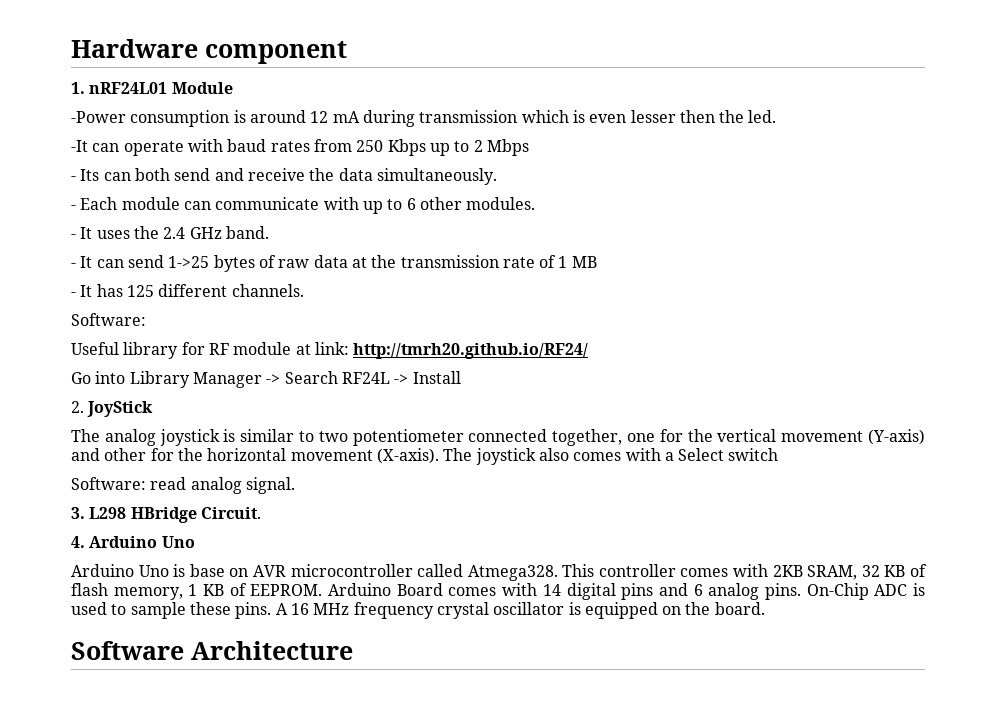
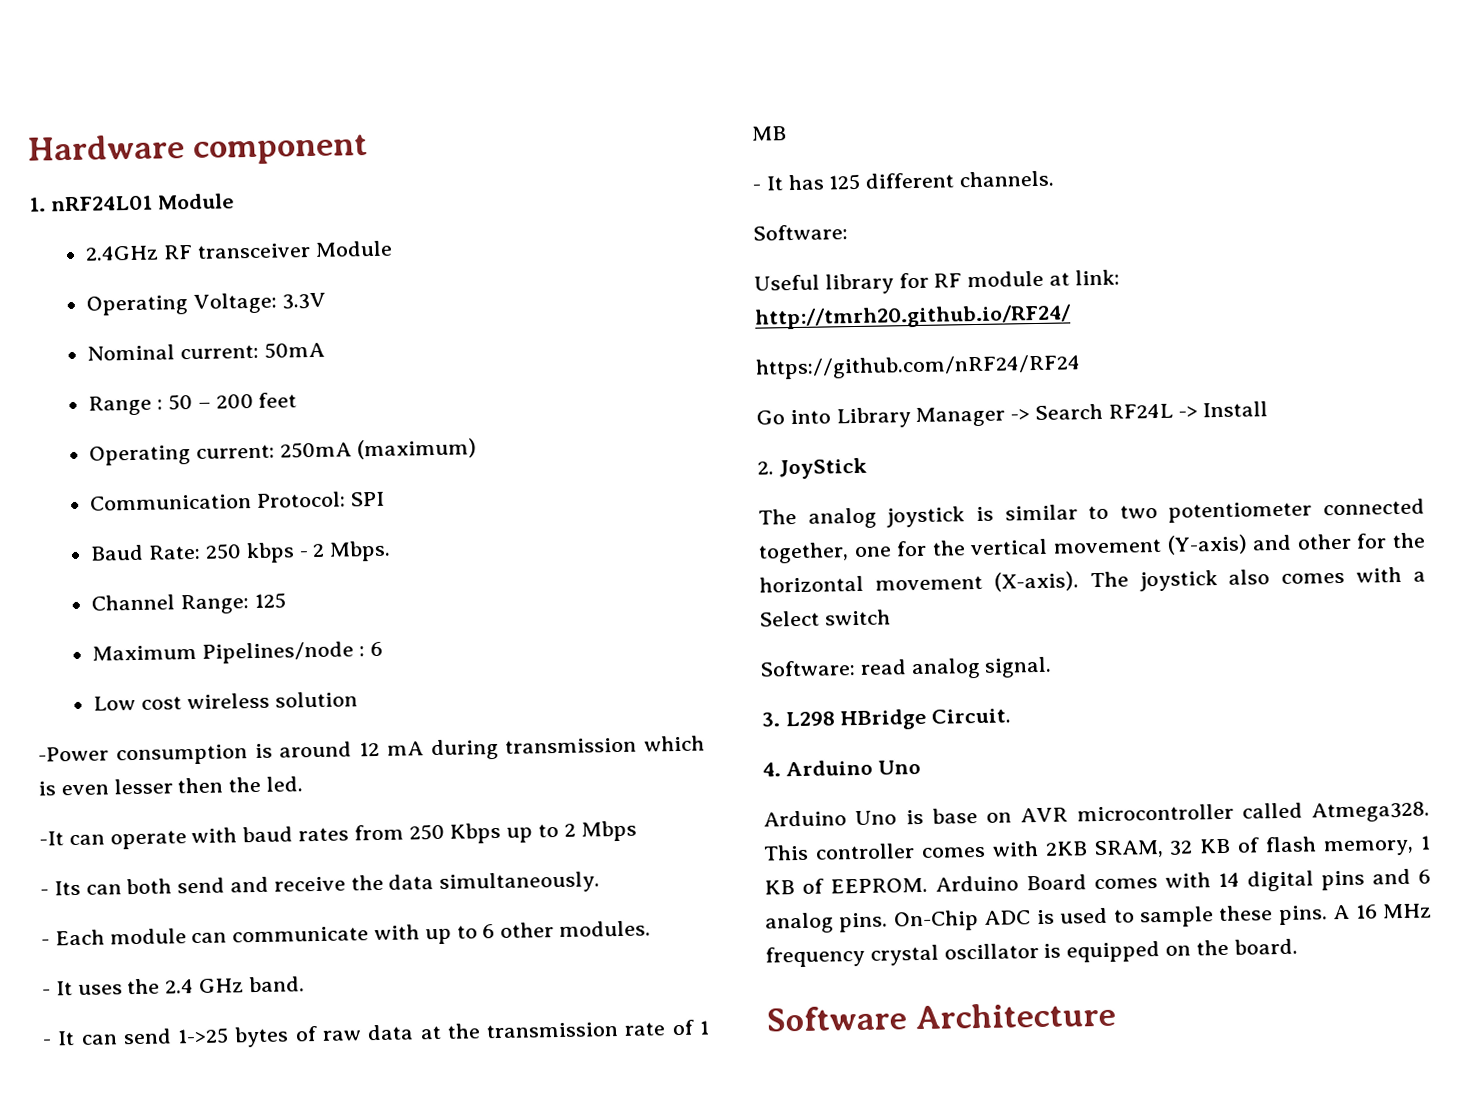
(233, 88) none -> [85,240,393,261] [86,292,326,316] [87,341,325,361] [88,392,298,416] [89,438,477,466] [90,491,385,511] [90,540,392,564] [91,592,286,615] [92,641,383,664] [93,691,358,711] // 2.4GHz RF transceiver Module // Operating Voltage: 3.3V // Nominal current: 50mA // Range : 50 – 200 feet // Operating current: 250mA (maximum) // Communication Protocol: SPI // Baud Rate: 250 kbps - 2 Mbps. // Channel Range: 125 // Maximum Pipelines/node : 6 // Low cost wireless solution
(589, 351) none -> [755,354,1081,380] // https://github.com/nRF24/RF24

